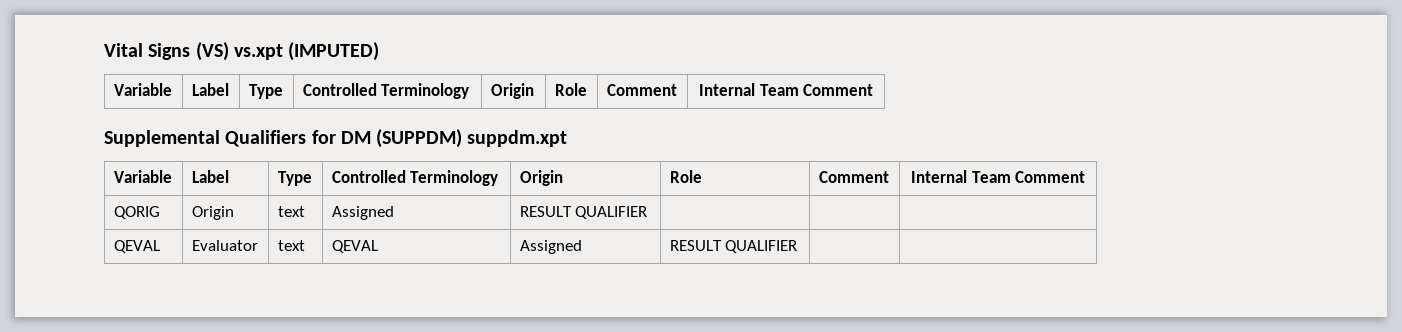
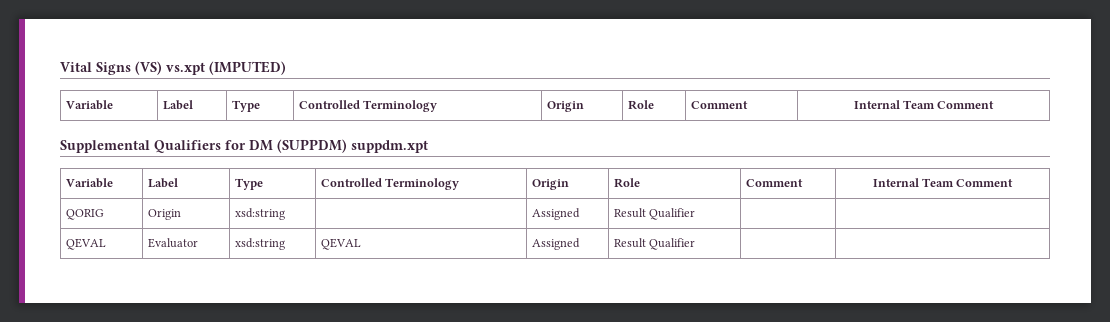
[277,206,305,217] [331,206,394,220] [519,206,648,219] text | Assigned | RESULT QUALIFIER | -> [234,208,285,220] [531,208,580,220] [613,208,696,220] xsd:string | | Assigned | Result Qualifier
[277,240,305,251] text -> [234,238,285,250] xsd:string
[669,240,798,253] RESULT QUALIFIER -> [613,238,696,250] Result Qualifier

